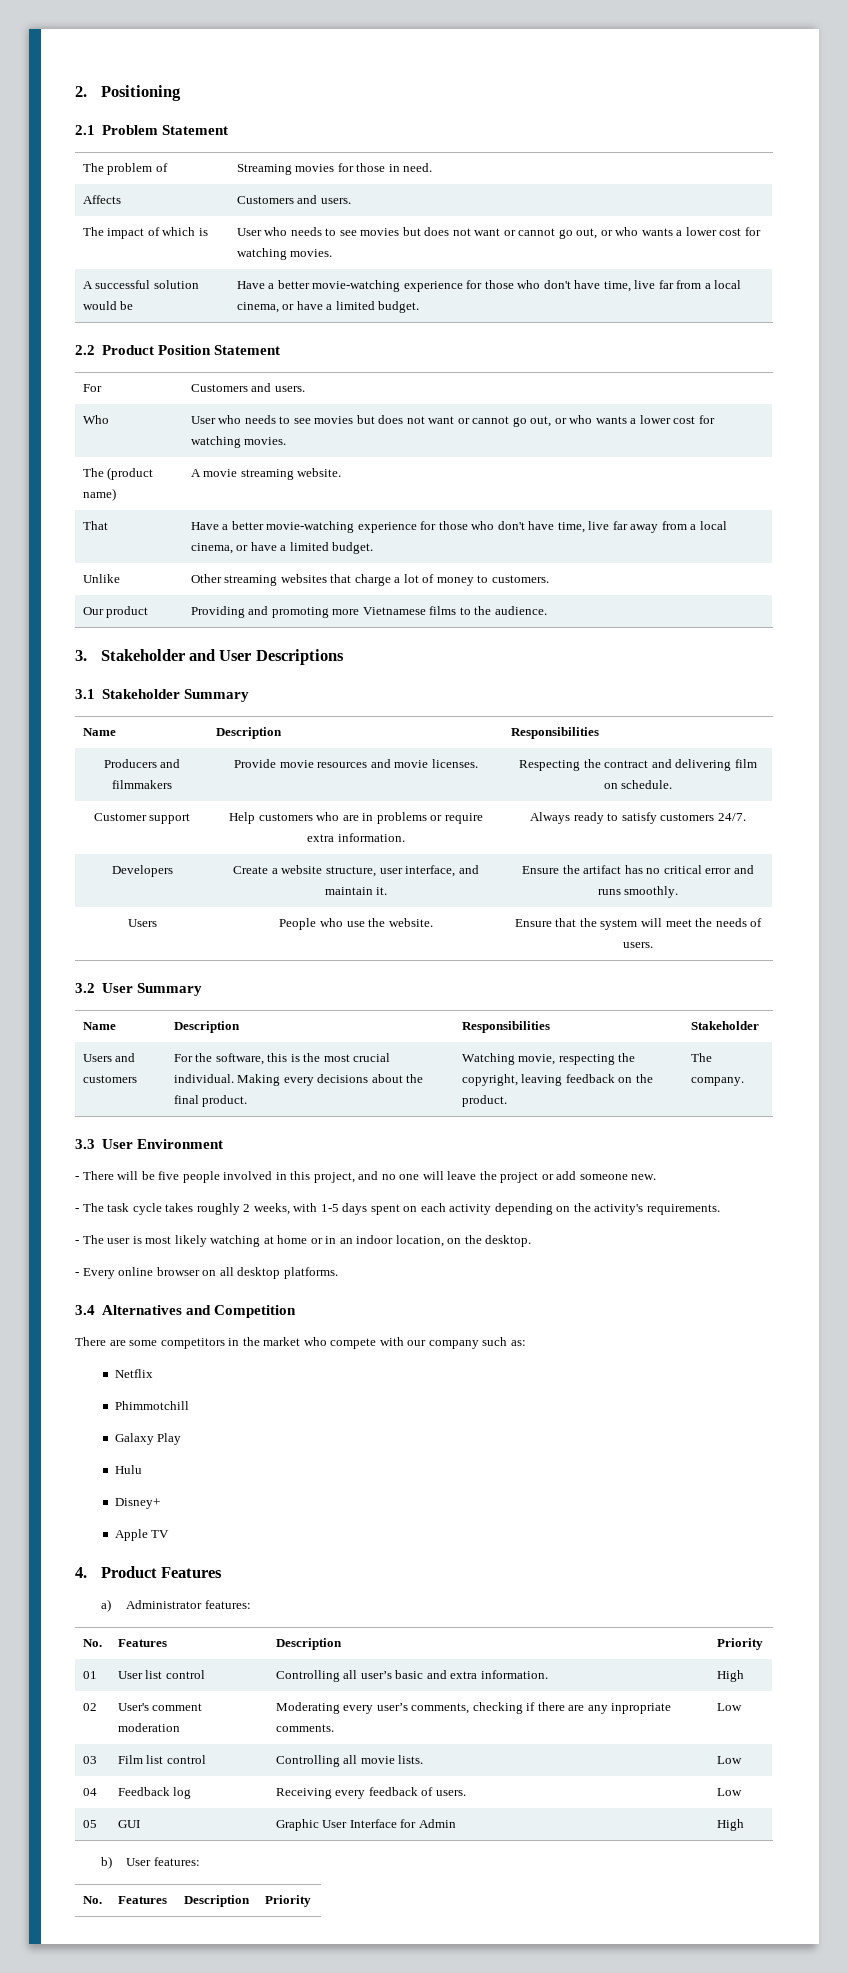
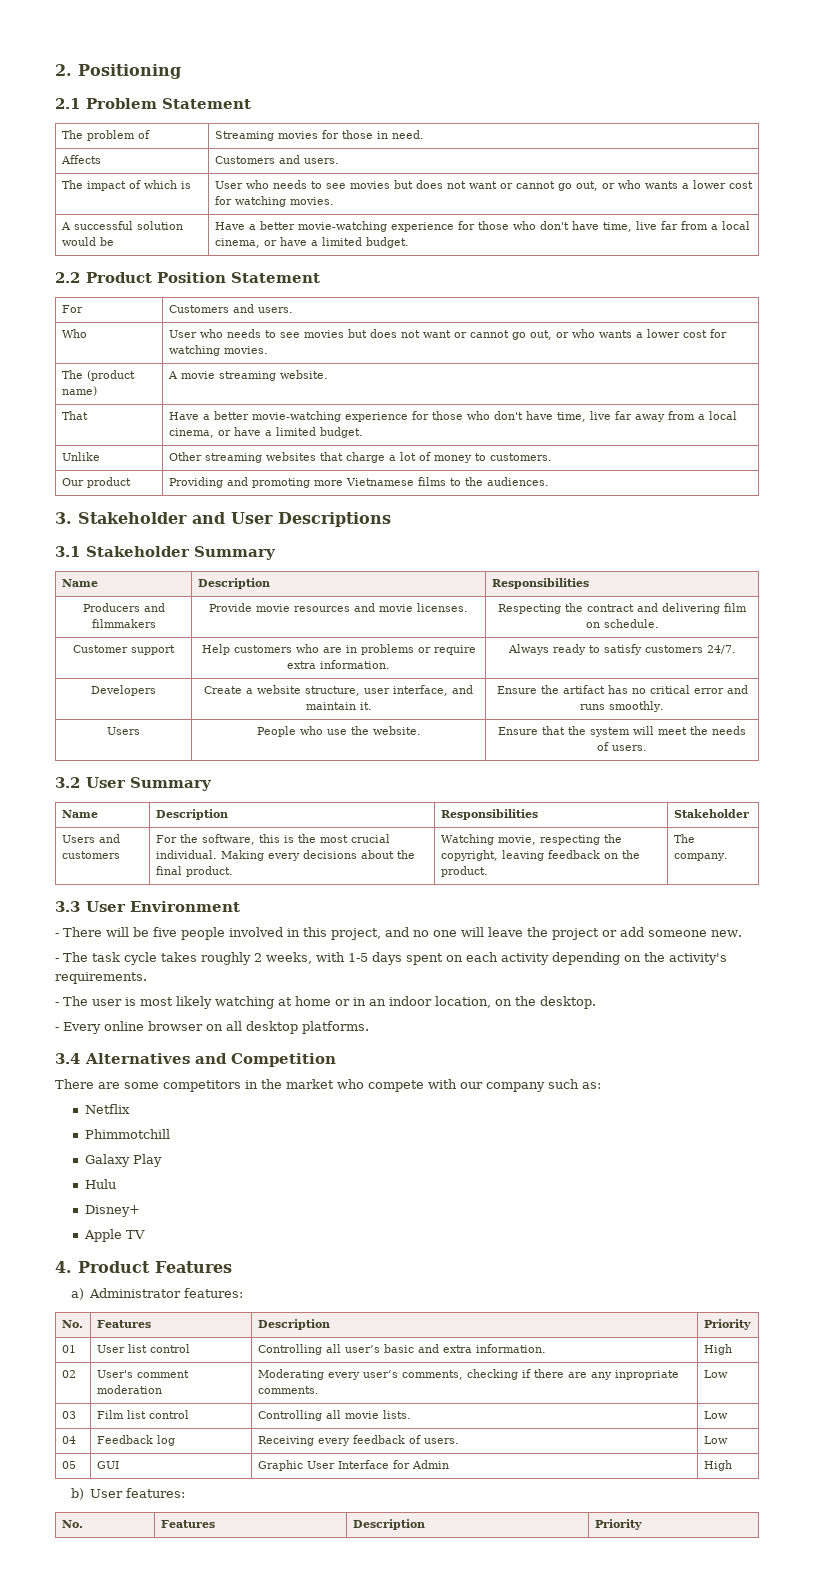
[494,606,547,615] audience. -> [486,477,549,486] audiences.

